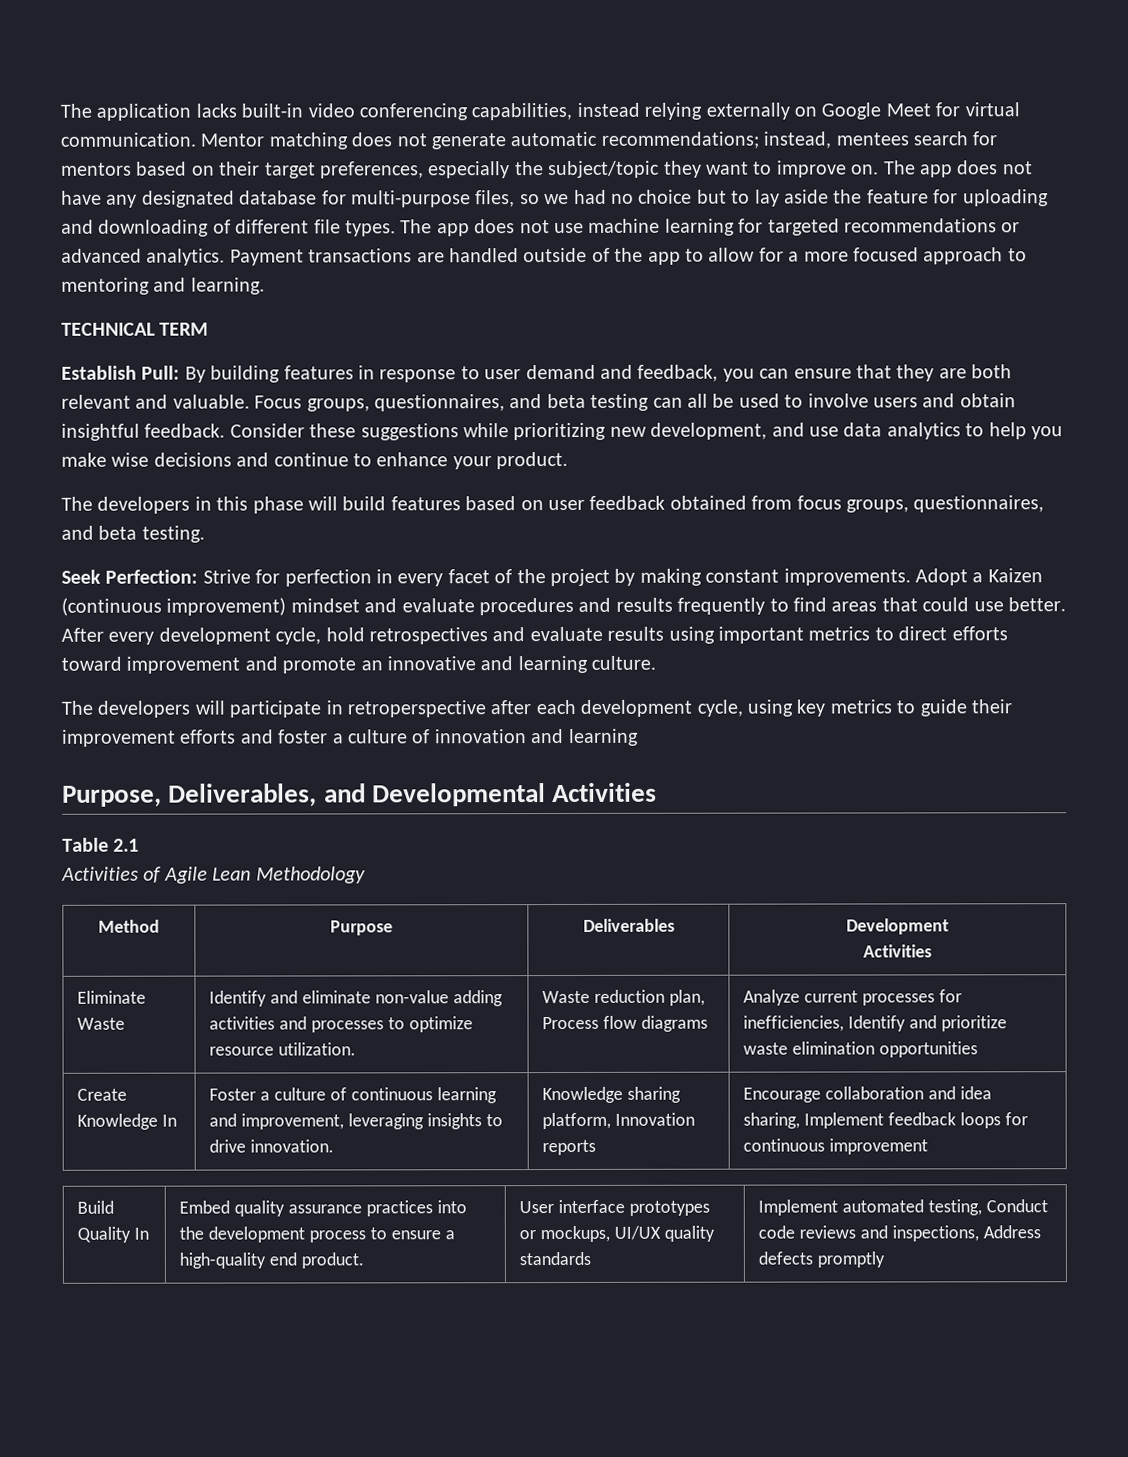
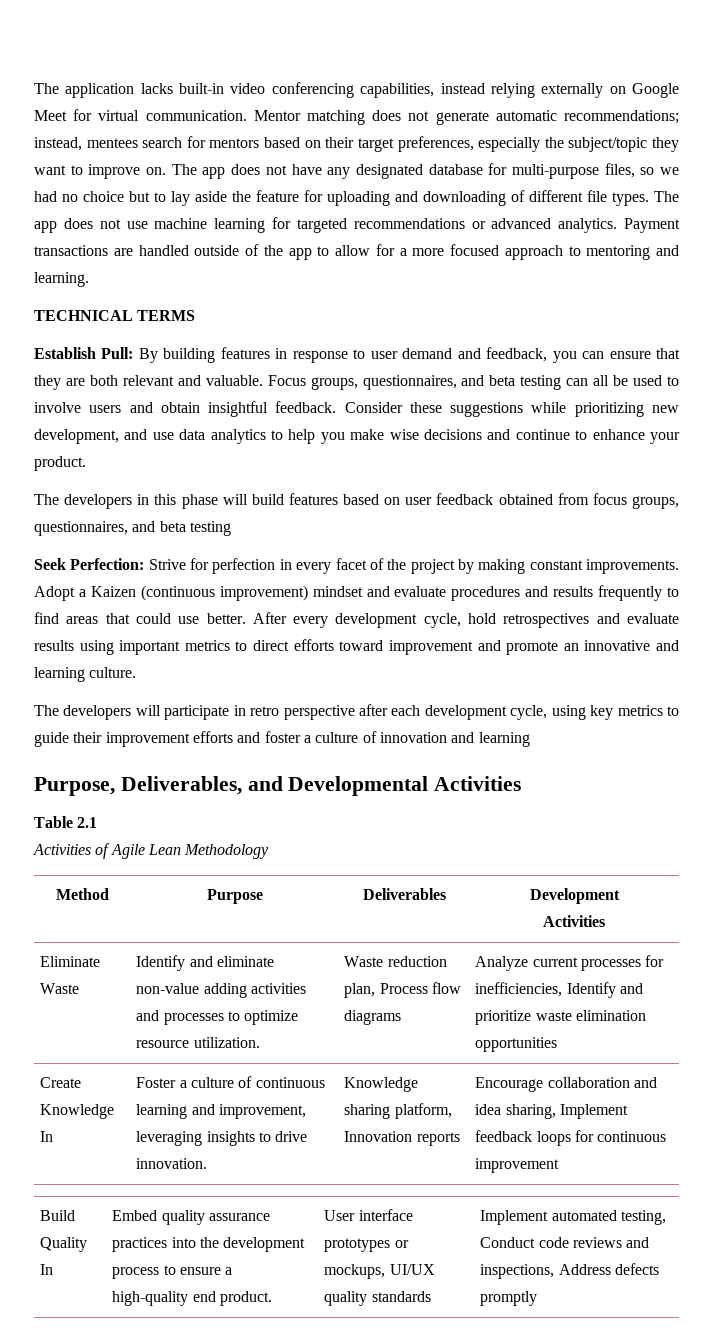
[159,322,209,336] TERM -> [137,310,196,321] TERMS
[141,525,205,543] testing. -> [189,521,231,536] testing
[347,700,486,718] retroperspective -> [250,705,355,720] retro perspective

